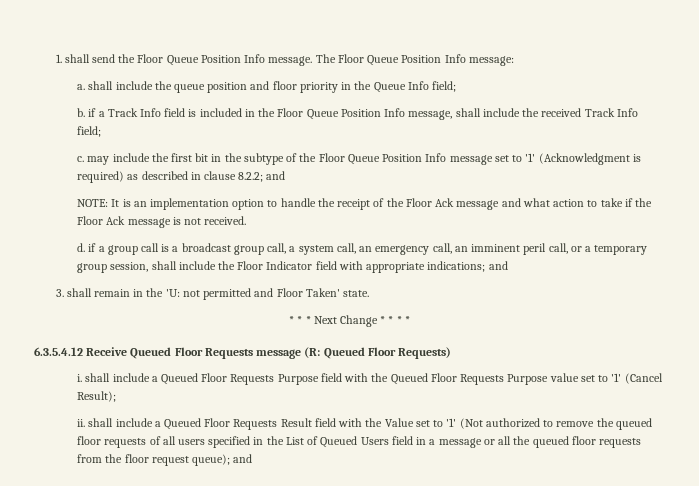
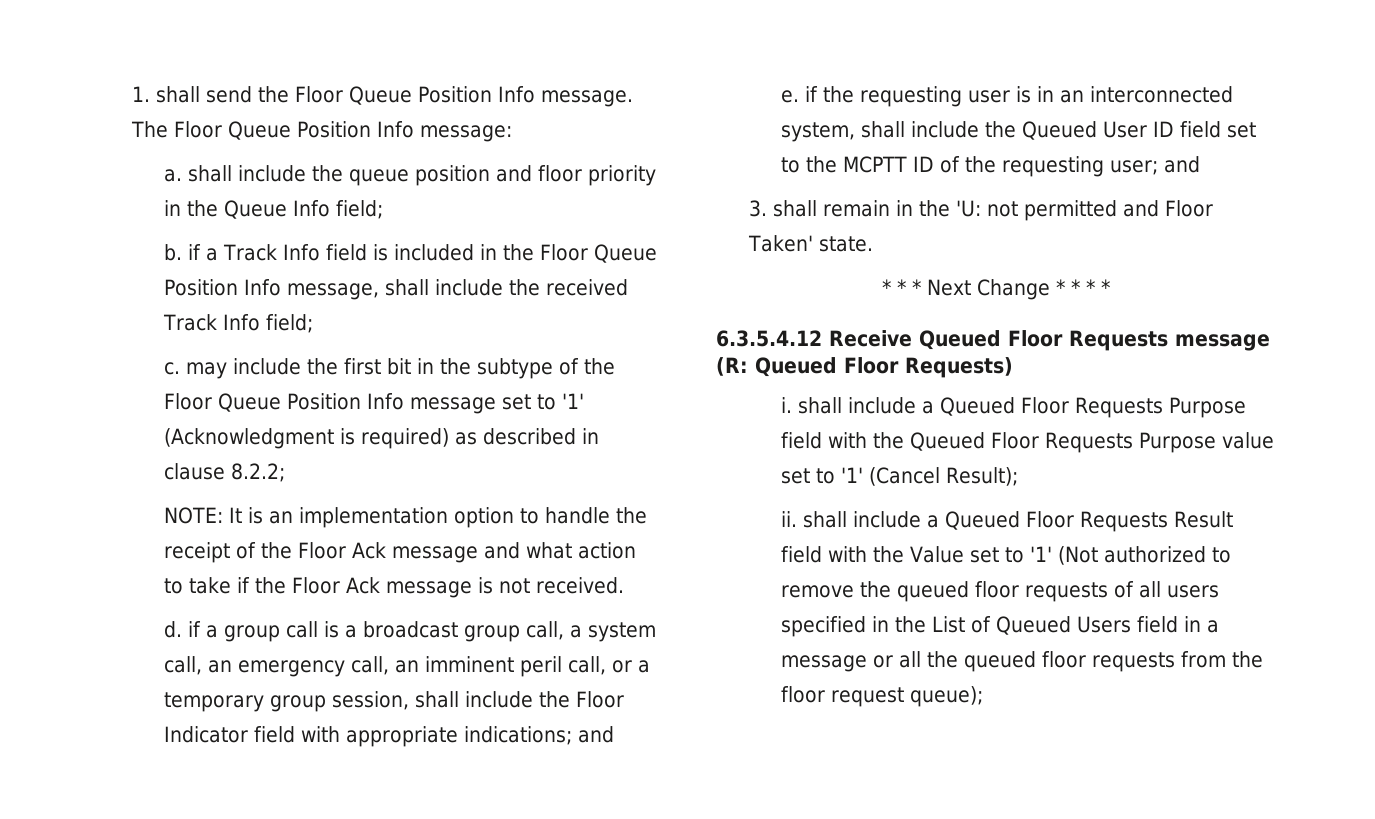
[266,171,286,180] and -> (286, 472) none
(508, 265) none -> [781,86,1234,107] [781,121,1257,142] [781,156,1201,177] // e. if the requesting user is in an interconnected system, shall include the Queued User ID field set to the MCPTT ID of the requesting user; and
[233,454,253,463] and -> (984, 696) none

